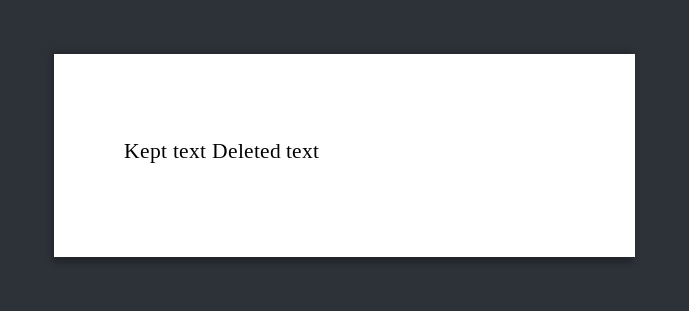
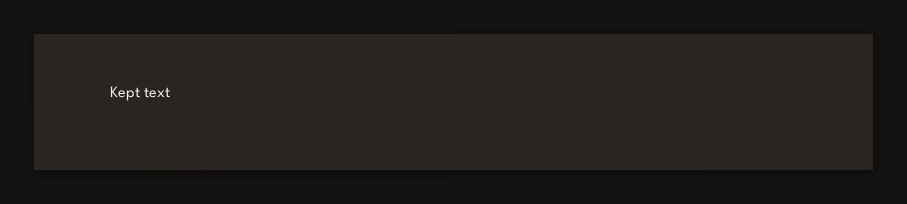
[211,144,320,158] Deleted text -> (171, 93) none

